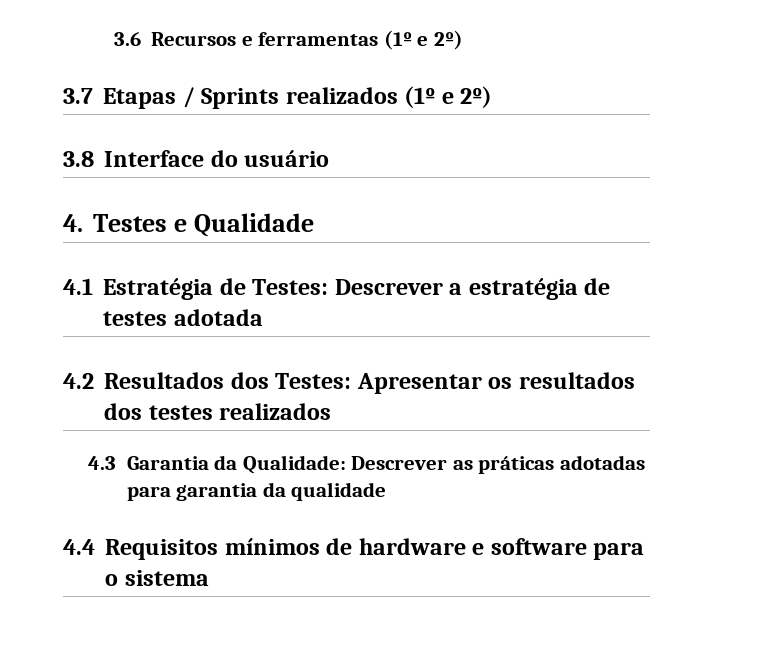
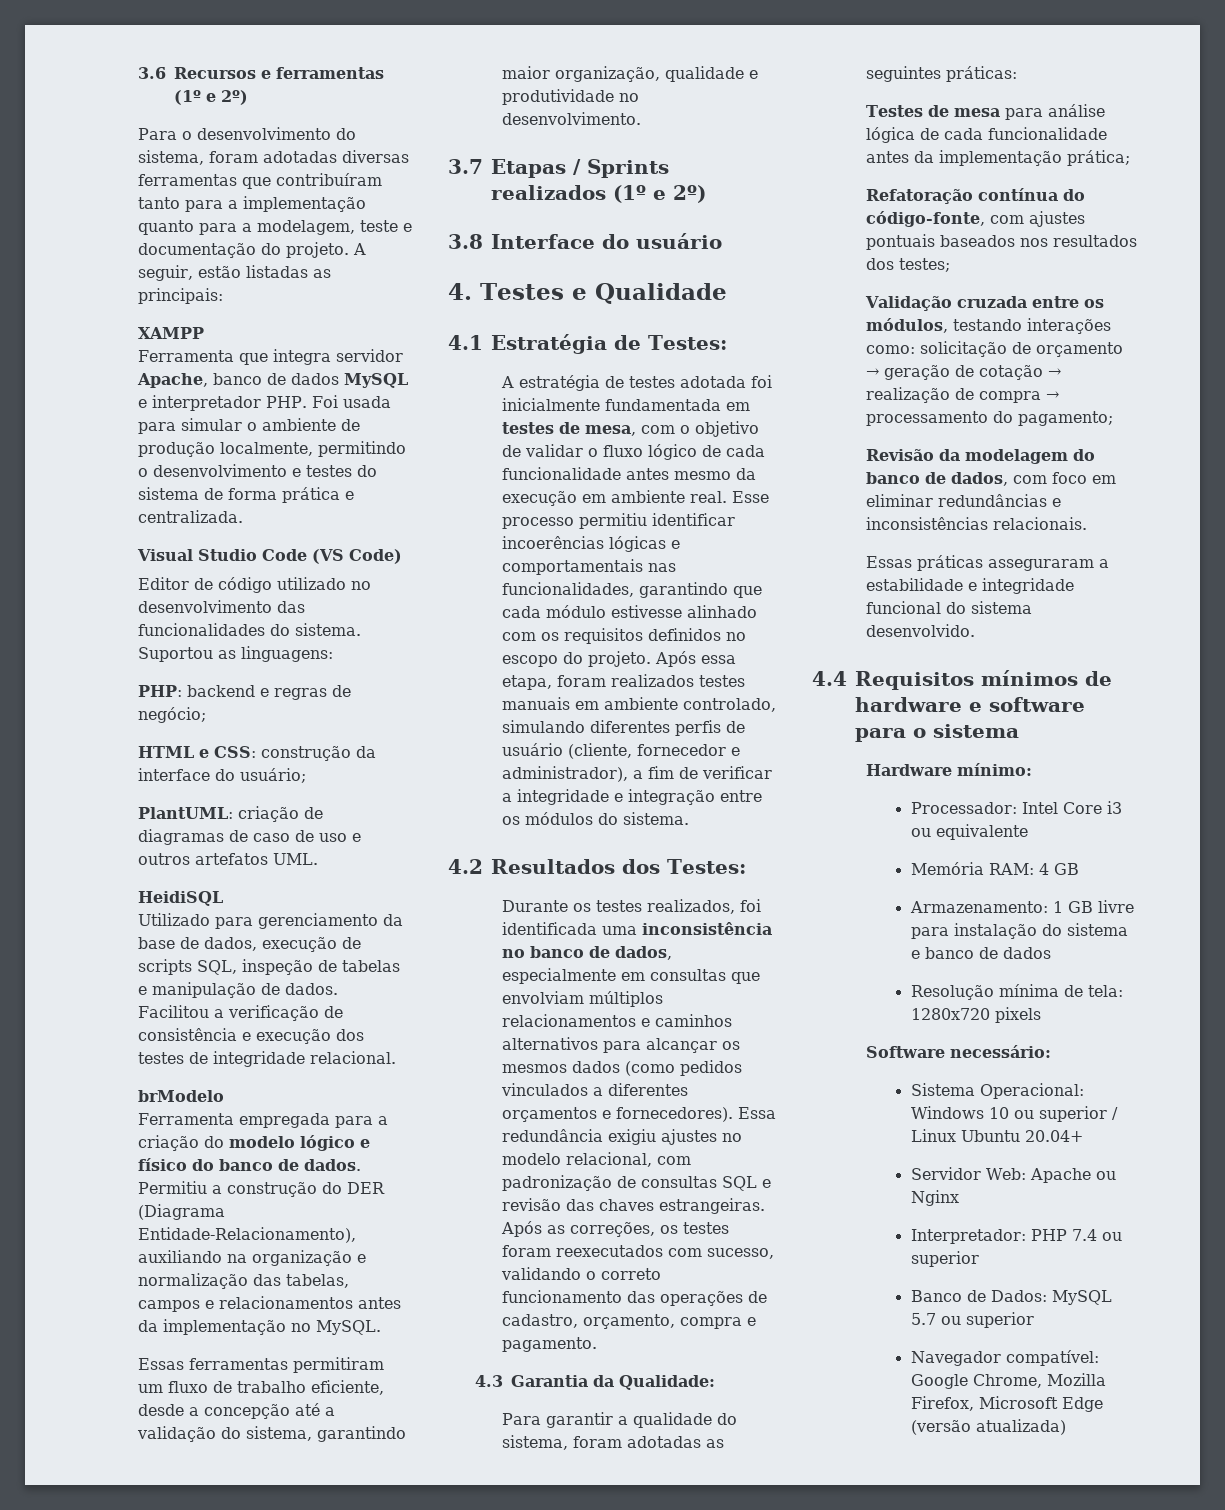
(463, 40) none -> [138,127,357,140] [138,150,410,165] [138,173,383,189] [138,196,367,212] [138,220,413,235] [138,242,367,258] [138,265,332,281] [138,288,224,304] [138,327,205,339] [138,349,404,365] [137,373,409,388] [138,395,392,411] [138,418,361,434] [138,441,407,457] [138,464,378,477] [138,487,355,503] [138,510,244,523] [137,549,403,564] [138,577,372,593] [138,600,306,613] [138,623,362,636] [138,646,334,662] [138,685,352,700] [138,707,207,723] [138,746,377,761] [138,768,307,783] [138,806,324,822] [138,829,362,845] [138,853,319,865] [138,891,224,906] [138,913,404,929] [138,937,362,952] [138,959,401,975] [138,982,339,998] [138,1005,344,1021] [138,1028,365,1044] [138,1051,397,1067] [138,1090,225,1102] [138,1113,389,1128] [138,1135,371,1151] [138,1158,362,1171] [138,1181,386,1197] [138,1204,226,1220] [138,1227,357,1243] [138,1250,367,1266] [138,1273,350,1289] [138,1296,402,1312] [138,1319,382,1335] [138,1357,385,1373] [138,1380,385,1395] [138,1403,336,1419] [137,1426,407,1442] [502,66,759,82] [502,89,640,105] [502,112,642,125] // Para o desenvolvimento do sistema, foram adotadas diversas ferramentas que contribuíram tanto para a implementação quanto para a modelagem, teste e documentação do projeto. A seguir, estão listadas as principais: // XAMPP // Ferramenta que integra servidor Apache, banco de dados MySQL e interpretador PHP. Foi usada para simular o ambiente de produção localmente, permitindo o desenvolvimento e testes do sistema de forma prática e centralizada. // Visual Studio Code (VS Code) // Editor de código utilizado no desenvolvimento das funcionalidades do sistema. Suportou as linguagens: // PHP: backend e regras de negócio; // HTML e CSS: construção da interface do usuário; // PlantUML: criação de diagramas de caso de uso e outros artefatos UML. // HeidiSQL // Utilizado para gerenciamento da base de dados, execução de scripts SQL, inspeção de tabelas e manipulação de dados. Facilitou a verificação de consistência e execução dos testes de integridade relacional. // brModelo // Ferramenta empregada para a criação do modelo lógico e físico do banco de dados. Permitiu a construção do DER (Diagrama Entidade-Relacionamento), auxiliando na organização e normalização das tabelas, campos e relacionamentos antes da implementação no MySQL. // Essas ferramentas permitiram um fluxo de trabalho eficiente, desde a concepção até a validação do sistema, garantindo maior organização, qualidade e produtividade no desenvolvimento.
[334,279,463,295] Descrever a -> [501,376,515,388] // A
[63,372,635,394] [104,403,332,420] [88,455,645,474] [126,482,387,501] // 4.2 Resultados dos Testes: Apresentar os resultados dos testes realizados // 4.3 Garantia da Qualidade: Descrever as práticas adotadas para garantia da qualidade -> [751,375,773,388] [502,398,751,411] [502,421,760,437] [502,444,766,460] [502,467,757,480] [502,490,770,506] [502,513,736,529] [502,536,681,552] [502,559,677,575] [502,582,763,598] [502,605,758,618] [502,628,747,644] [502,651,737,667] [502,674,746,690] [502,697,777,712] [502,720,746,736] [502,743,741,759] [502,766,773,782] [502,789,763,805] [502,812,690,825] [448,859,746,874] [502,899,762,914] [502,922,773,935] [502,946,673,960] [502,968,761,984] [502,991,664,1007] [502,1014,733,1027] [502,1037,741,1053] [502,1060,743,1076] [501,1083,689,1096] [502,1107,777,1122] [502,1129,743,1145] [502,1152,692,1167] [502,1175,772,1191] [502,1198,766,1214] [501,1221,730,1237] [502,1245,775,1259] [501,1267,662,1280] [502,1290,768,1306] [502,1314,757,1329] [502,1337,598,1352] [475,1375,716,1390] [502,1412,738,1428] [502,1435,725,1450] [866,66,1018,82] [866,104,1106,120] [866,127,1108,143] [866,150,1131,166] [866,188,1086,204] [866,211,1086,227] [866,234,1138,250] [866,258,951,272] [865,296,1105,311] [866,318,1112,334] [866,341,1124,357] [866,365,1062,380] [866,387,1060,403] [866,411,1114,426] [866,449,1096,464] [866,472,1117,486] [866,494,1062,507] [866,517,1088,530] [866,555,1110,571] [866,578,1075,594] [866,601,1033,614] [866,624,976,637] foi inicialmente fundamentada em testes de mesa, com o objetivo de validar o fluxo lógico de cada funcionalidade antes mesmo da execução em ambiente real. Esse processo permitiu identificar incoerências lógicas e comportamentais nas funcionalidades, garantindo que cada módulo estivesse alinhado com os requisitos definidos no escopo do projeto. Após essa etapa, foram realizados testes manuais em ambiente controlado, simulando diferentes perfis de usuário (cliente, fornecedor e administrador), a fim de verificar a integridade e integração entre os módulos do sistema. // 4.2 Resultados dos Testes: // Durante os testes realizados, foi identificada uma inconsistência no banco de dados, especialmente em consultas que envolviam múltiplos relacionamentos e caminhos alternativos para alcançar os mesmos dados (como pedidos vinculados a diferentes orçamentos e fornecedores). Essa redundância exigiu ajustes no modelo relacional, com padronização de consultas SQL e revisão das chaves estrangeiras. Após as correções, os testes foram reexecutados com sucesso, validando o correto funcionamento das operações de cadastro, orçamento, compra e pagamento. // 4.3 Garantia da Qualidade: // Para garantir a qualidade do sistema, foram adotadas as seguintes práticas: // Testes de mesa para análise lógica de cada funcionalidade antes da implementação prática; // Refatoração contínua do código-fonte, com ajustes pontuais baseados nos resultados dos testes; // Validação cruzada entre os módulos, testando interações como: solicitação de orçamento → geração de cotação → realização de compra → processamento do pagamento; // Revisão da modelagem do banco de dados, com foco em eliminar redundâncias e inconsistências relacionais. // Essas práticas asseguraram a estabilidade e integridade funcional do sistema desenvolvido.
(209, 578) none -> [866,763,1033,776] [910,801,1122,814] [910,824,1028,840] [910,862,1079,875] [909,900,1134,913] [910,923,1128,939] [910,947,1051,959] [910,984,1123,1000] [910,1007,1041,1023] [866,1045,1052,1058] [910,1083,1084,1099] [910,1106,1118,1122] [910,1129,1083,1142] [910,1167,1116,1183] [910,1190,959,1206] [910,1229,1122,1244] [910,1251,979,1267] [910,1290,1112,1305] [910,1312,1034,1328] [910,1350,1099,1366] [910,1373,1106,1389] [910,1396,1103,1412] [910,1419,1066,1435] // Hardware mínimo: // Processador: Intel Core i3 ou equivalente // Memória RAM: 4 GB // Armazenamento: 1 GB livre para instalação do sistema e banco de dados // Resolução mínima de tela: 1280x720 pixels // Software necessário: // Sistema Operacional: Windows 10 ou superior / Linux Ubuntu 20.04+ // Servidor Web: Apache ou Nginx // Interpretador: PHP 7.4 ou superior // Banco de Dados: MySQL 5.7 ou superior // Navegador compatível: Google Chrome, Mozilla Firefox, Microsoft Edge (versão atualizada)

